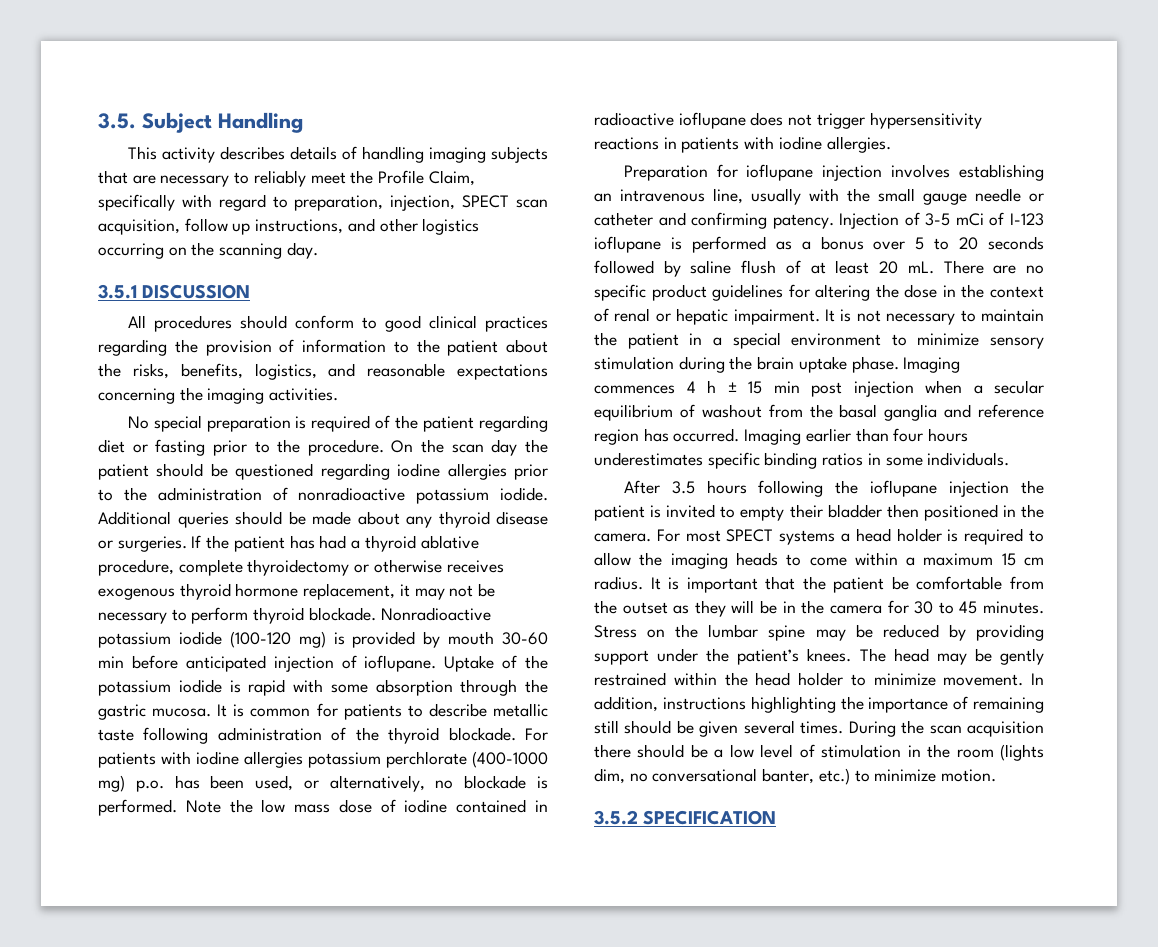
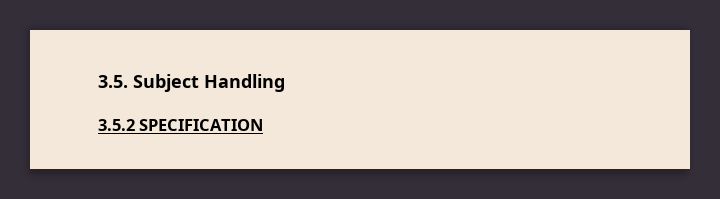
[127,146,548,163] [98,170,475,187] [98,194,548,211] [98,218,480,235] [98,242,318,259] [98,284,251,299] [127,315,548,332] [98,339,548,356] [98,363,548,380] [98,387,339,404] [127,415,548,432] [98,439,548,456] [98,463,548,480] [98,487,548,504] [98,511,548,528] [98,535,479,552] [98,559,504,576] [98,583,496,600] [98,607,491,624] [98,631,548,648] [98,655,548,672] [98,679,548,696] [98,703,548,720] [98,727,548,744] [98,751,548,768] [98,775,548,792] [98,799,548,816] [594,112,982,129] [594,136,891,153] [623,164,1044,181] [594,188,1044,205] [594,212,1044,229] [594,236,1044,253] [594,260,1044,277] [594,284,1044,301] [594,308,1044,325] [594,332,1044,349] [594,356,961,373] [594,380,1044,397] [594,404,1044,421] [594,428,969,445] [594,452,1010,469] [623,480,1044,497] [594,504,1044,521] [594,528,1044,545] [594,552,1044,569] [594,576,1044,593] [594,600,1044,617] [594,624,1044,641] [594,648,1044,665] [594,672,1044,686] [594,696,1044,713] [594,720,1044,737] [594,744,1044,761] [594,768,997,785] // This activity describes details of handling imaging subjects that are necessary to reliably meet the Profile Claim, specifically with regard to preparation, injection, SPECT scan acquisition, follow up instructions, and other logistics occurring on the scanning day. // 3.5.1 DISCUSSION // All procedures should conform to good clinical practices regarding the provision of information to the patient about the risks, benefits, logistics, and reasonable expectations concerning the imaging activities. // No special preparation is required of the patient regarding diet or fasting prior to the procedure. On the scan day the patient should be questioned regarding iodine allergies prior to the administration of nonradioactive potassium iodide. Additional queries should be made about any thyroid disease or surgeries. If the patient has had a thyroid ablative procedure, complete thyroidectomy or otherwise receives exogenous thyroid hormone replacement, it may not be necessary to perform thyroid blockade. Nonradioactive potassium iodide (100-120 mg) is provided by mouth 30-60 min before anticipated injection of ioflupane. Uptake of the potassium iodide is rapid with some absorption through the gastric mucosa. It is common for patients to describe metallic taste following administration of the thyroid blockade. For patients with iodine allergies potassium perchlorate (400-1000 mg) p.o. has been used, or alternatively, no blockade is performed. Note the low mass dose of iodine contained in radioactive ioflupane does not trigger hypersensitivity reactions in patients with iodine allergies. // Preparation for ioflupane injection involves establishing an intravenous line, usually with the small gauge needle or catheter and confirming patency. Injection of 3-5 mCi of I-123 ioflupane is performed as a bonus over 5 to 20 seconds followed by saline flush of at least 20 mL. There are no specific product guidelines for altering the dose in the context of renal or hepatic impairment. It is not necessary to maintain the patient in a special environment to minimize sensory stimulation during the brain uptake phase. Imaging commences 4 h ± 15 min post injection when a secular equilibrium of washout from the basal ganglia and reference region has occurred. Imaging earlier than four hours underestimates specific binding ratios in some individuals. // After 3.5 hours following the ioflupane injection the patient is invited to empty their bladder then positioned in the camera. For most SPECT systems a head holder is required to allow the imaging heads to come within a maximum 15 cm radius. It is important that the patient be comfortable from the outset as they will be in the camera for 30 to 45 minutes. Stress on the lumbar spine may be reduced by providing support under the patient’s knees. The head may be gently restrained within the head holder to minimize movement. In addition, instructions highlighting the importance of remaining still should be given several times. During the scan acquisition there should be a low level of stimulation in the room (lights dim, no conversational banter, etc.) to minimize motion. -> (285, 83) none

